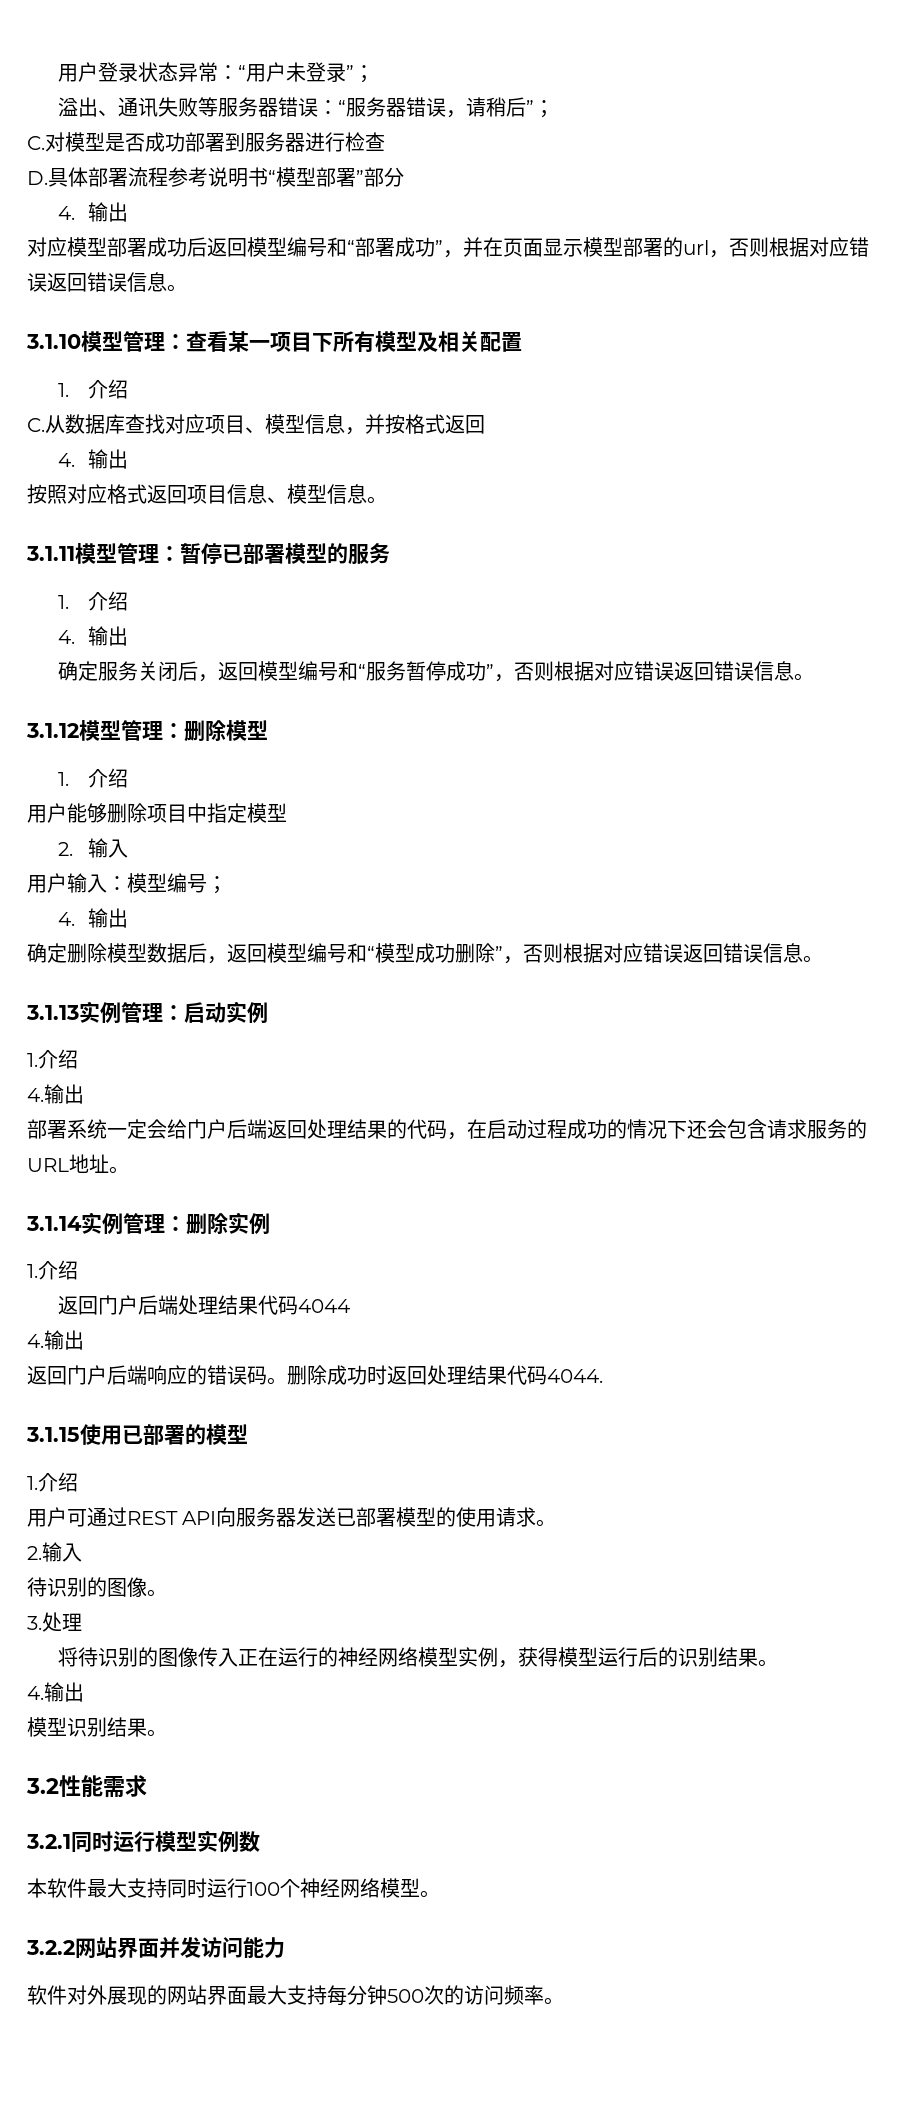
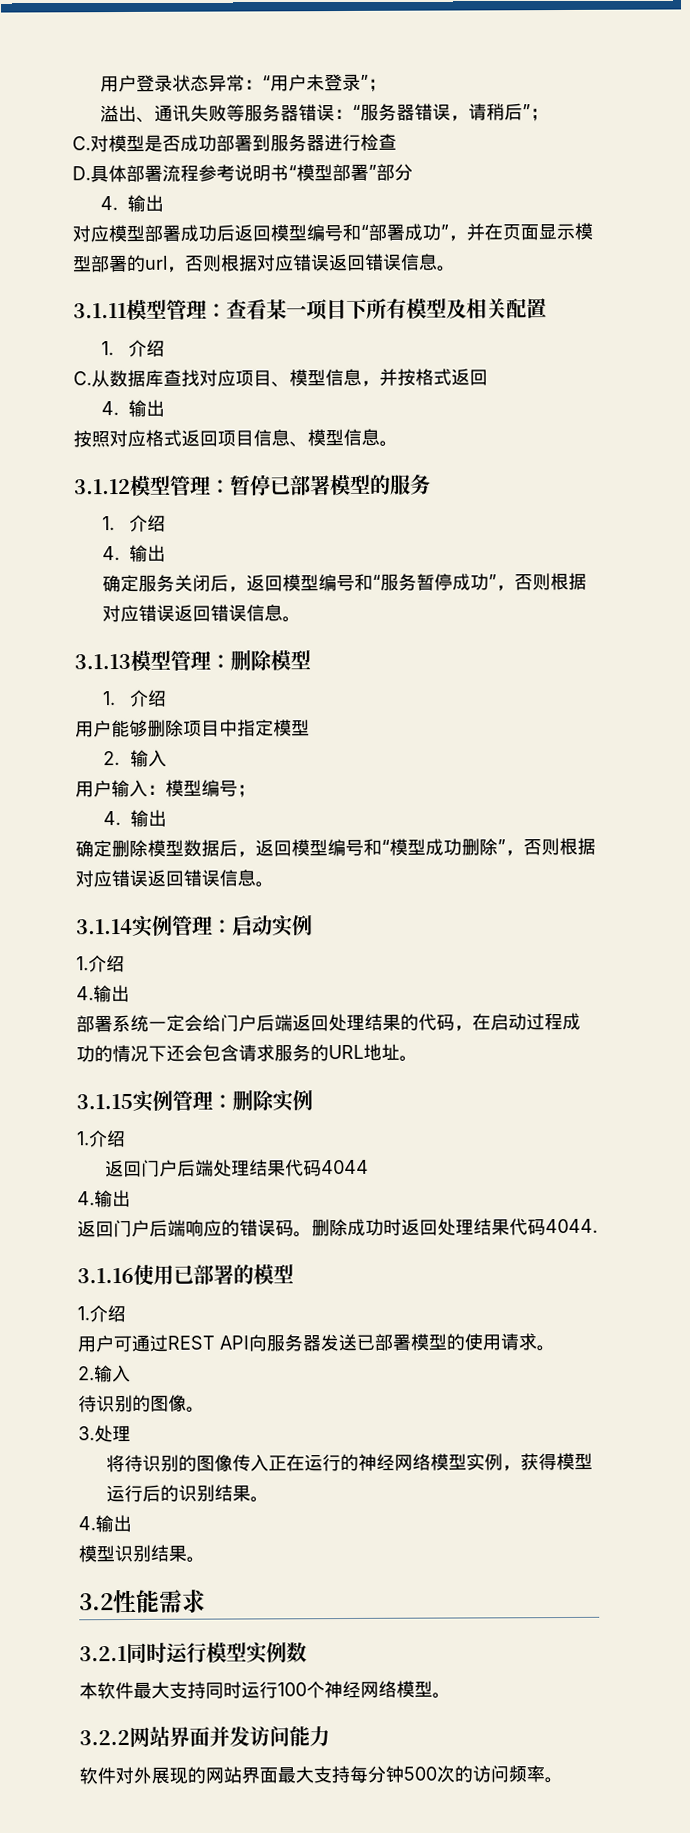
[26,334,81,349] 3.1.10 -> [73,302,127,319] 3.1.11
[26,546,75,561] 3.1.11 -> [74,478,131,495] 3.1.12
[26,723,79,738] 3.1.12 -> [74,653,131,670] 3.1.13
[26,1005,79,1020] 3.1.13 -> [76,918,133,935] 3.1.14
[26,1216,82,1231] 3.1.14 -> [76,1093,133,1110] 3.1.15
[26,1427,80,1442] 3.1.15 -> [77,1267,134,1284] 3.1.16

